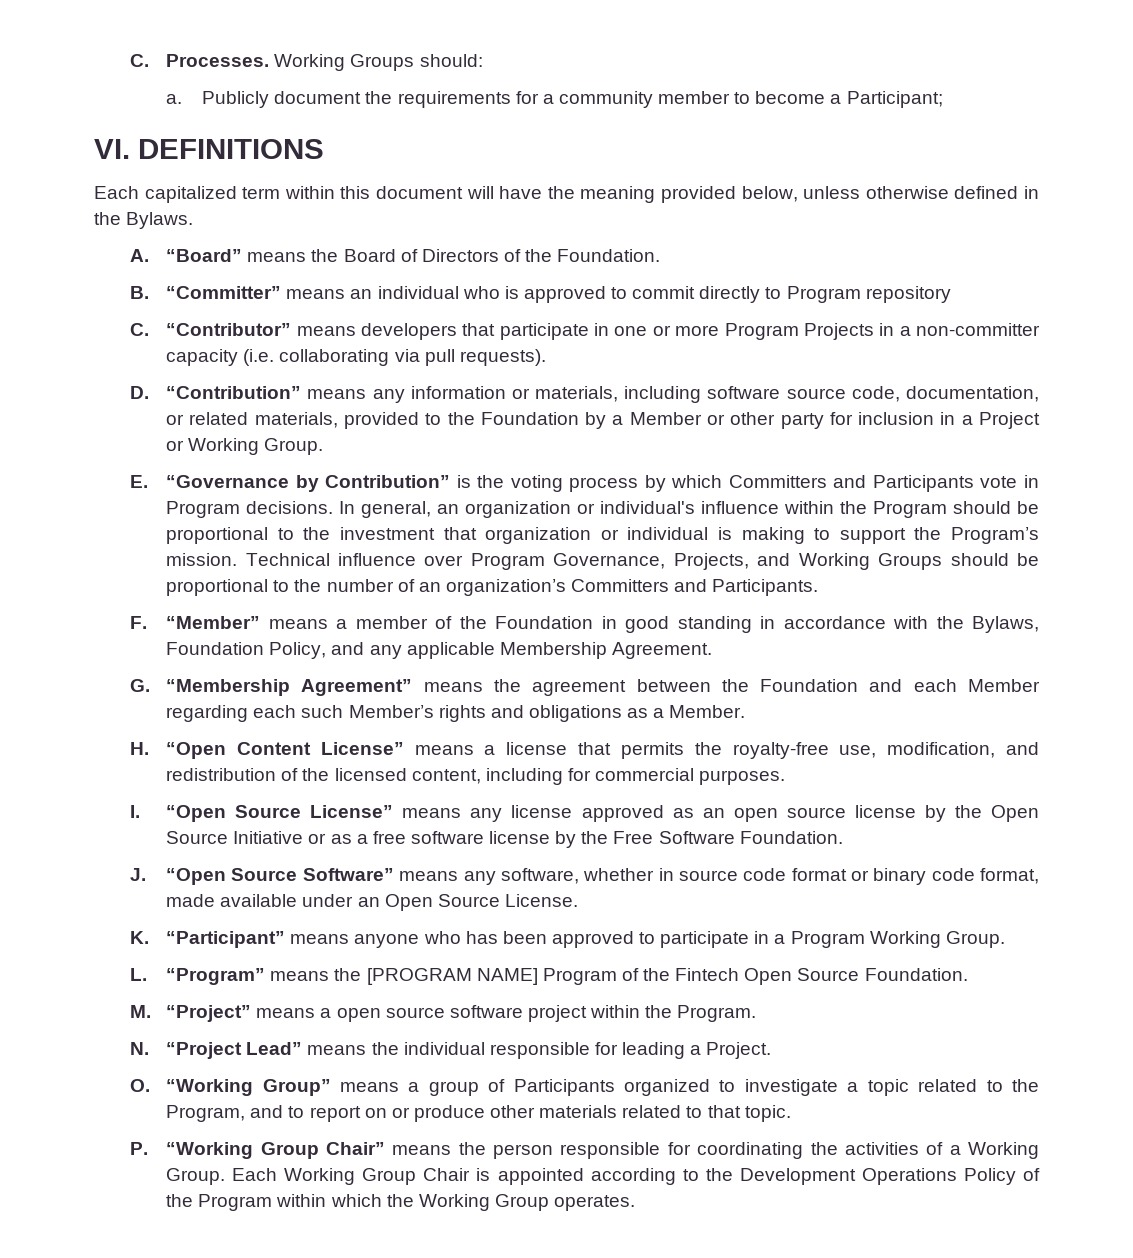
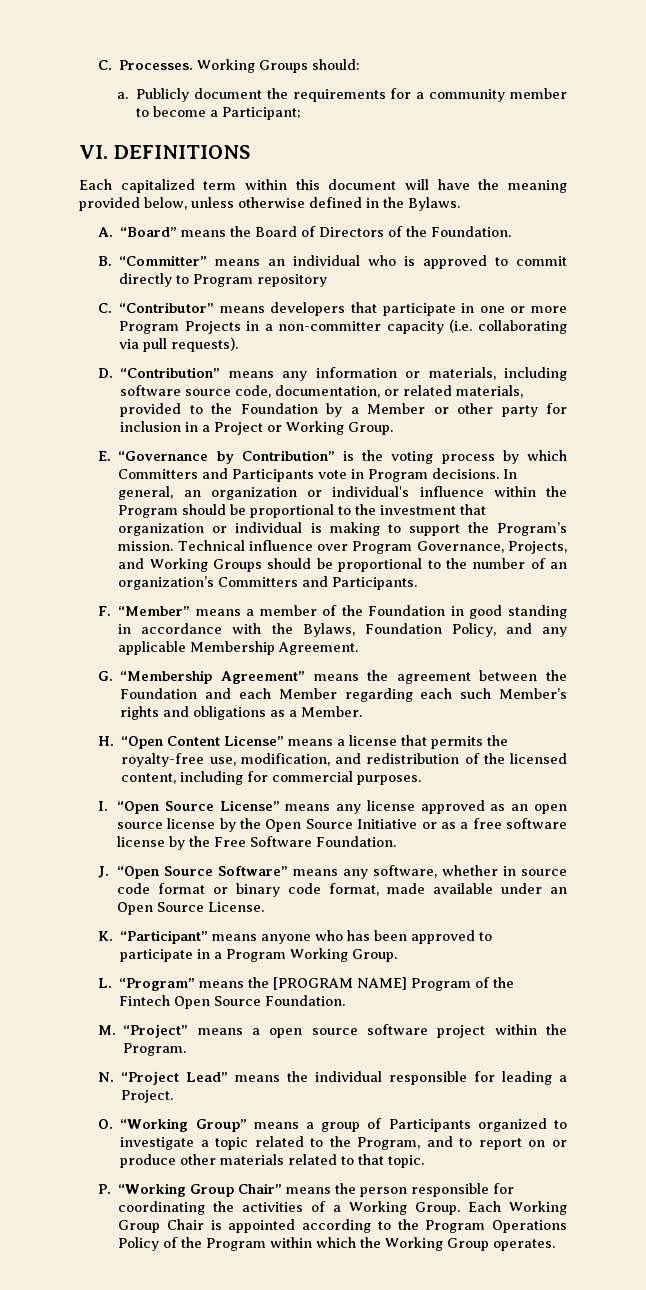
[739,1168,856,1185] Development -> [425,1220,486,1233] Program

